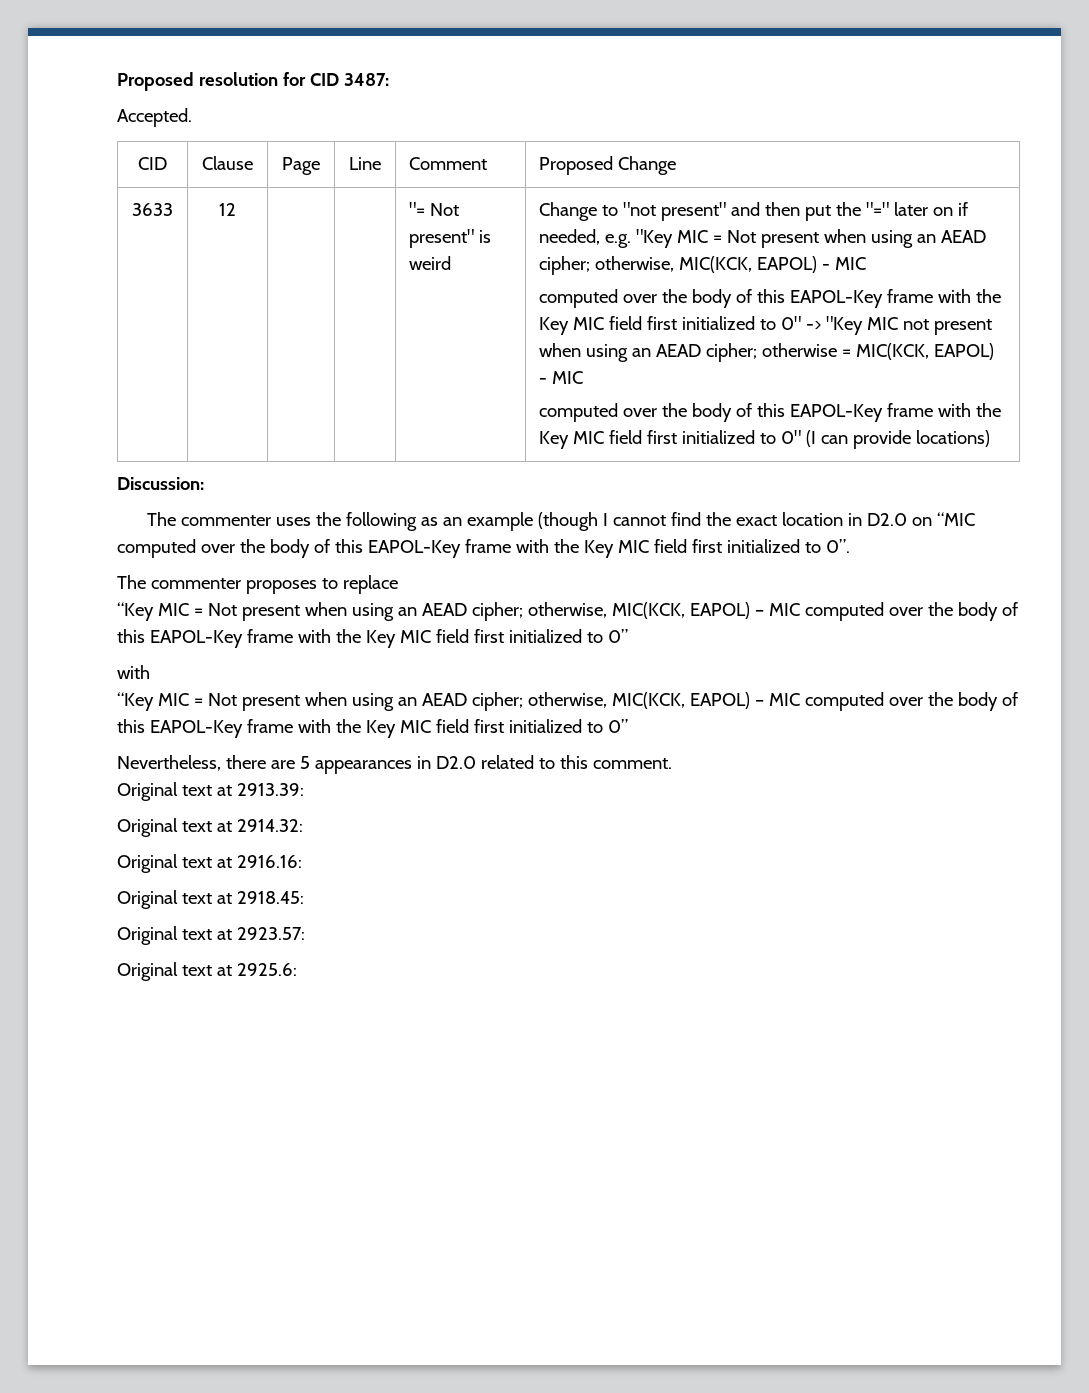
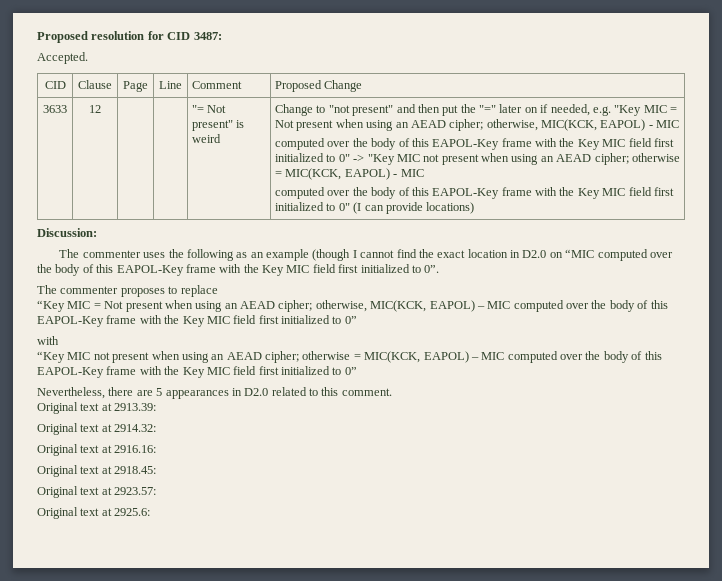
[193,692,607,711] = Not present when using an AEAD cipher; otherwise, -> [93,351,361,363] not present when using an AEAD cipher; otherwise =

